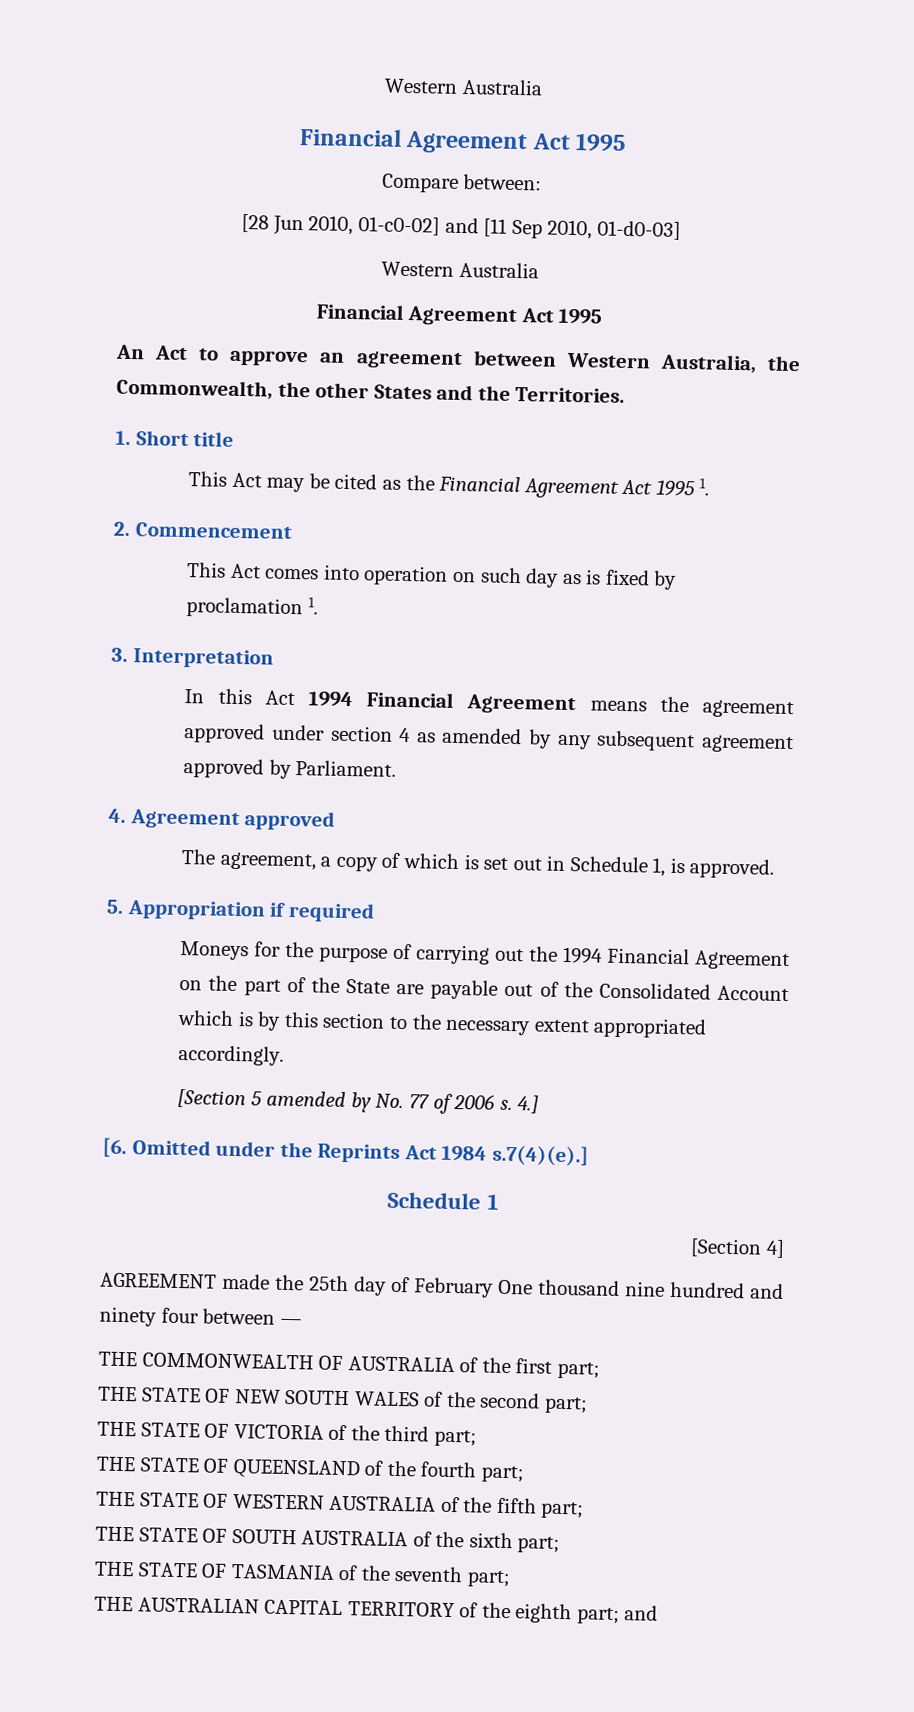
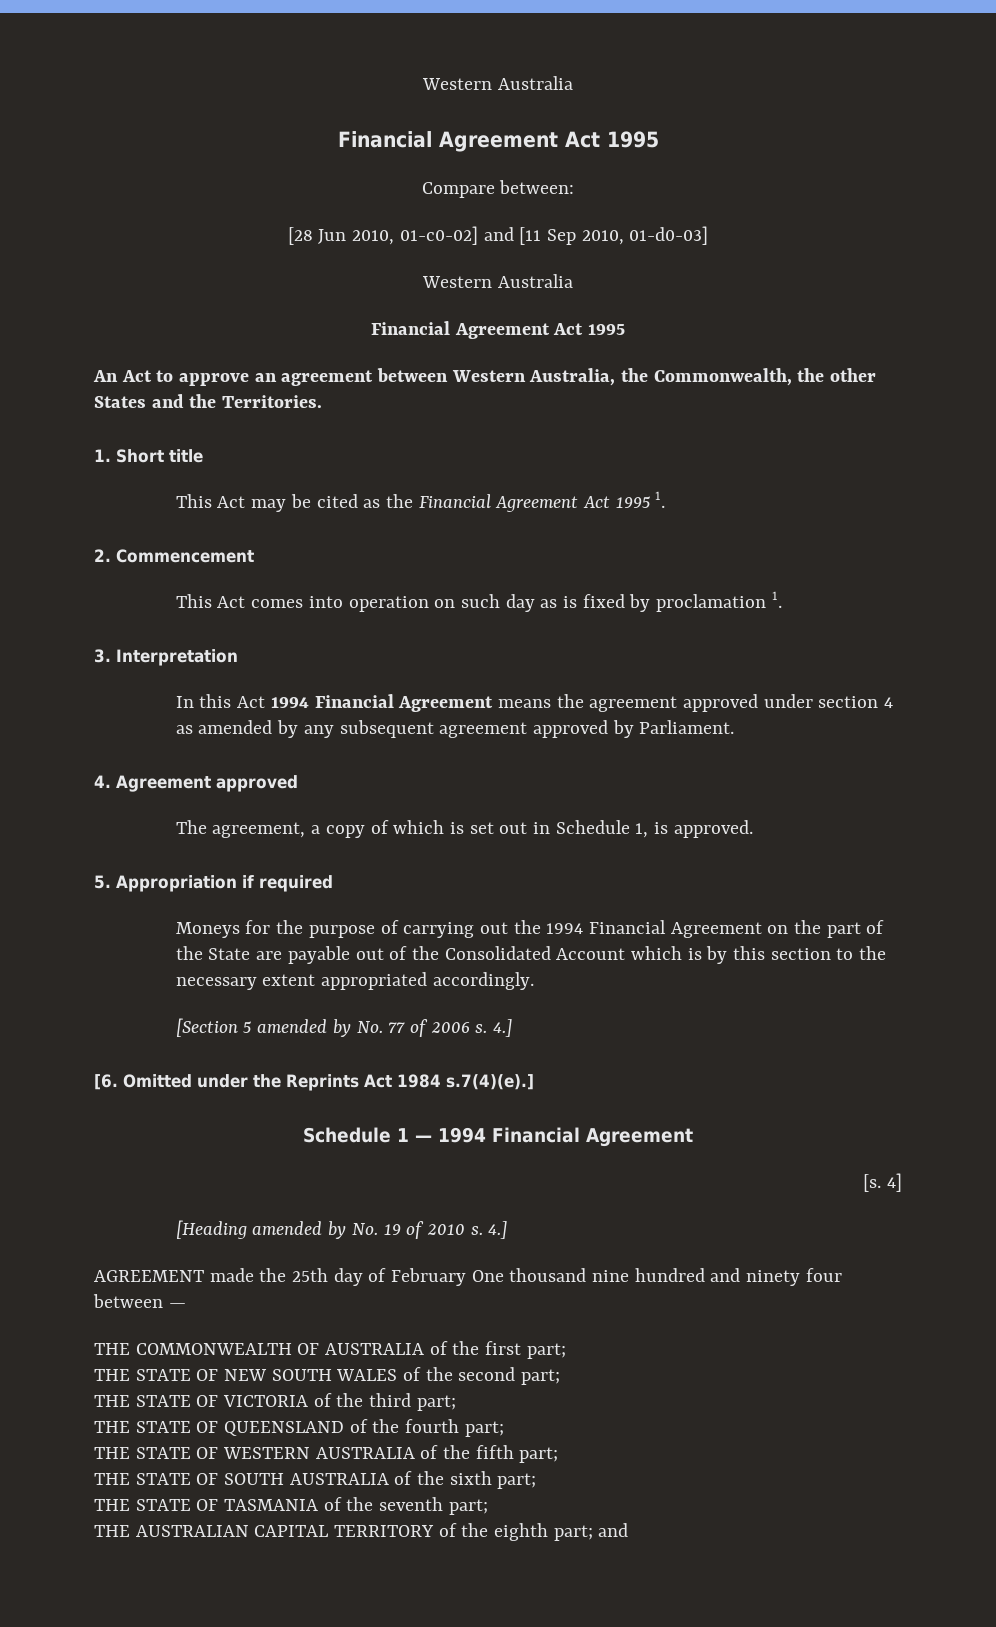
[690,1238,785,1258] // [Section 4] -> [415,1127,693,1147] [863,1173,902,1192] [175,1220,508,1239] — 1994 Financial Agreement // [s. 4] // [Heading amended by No. 19 of 2010 s. 4.]

